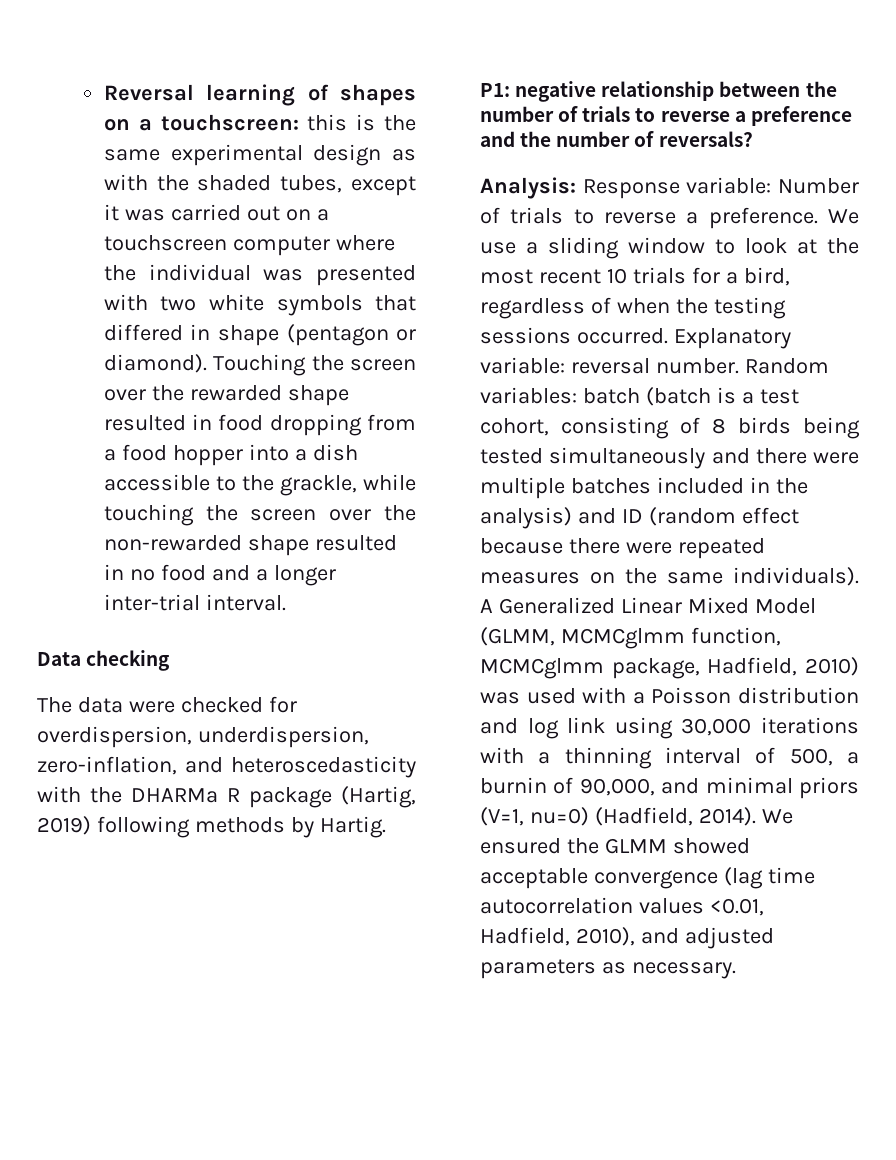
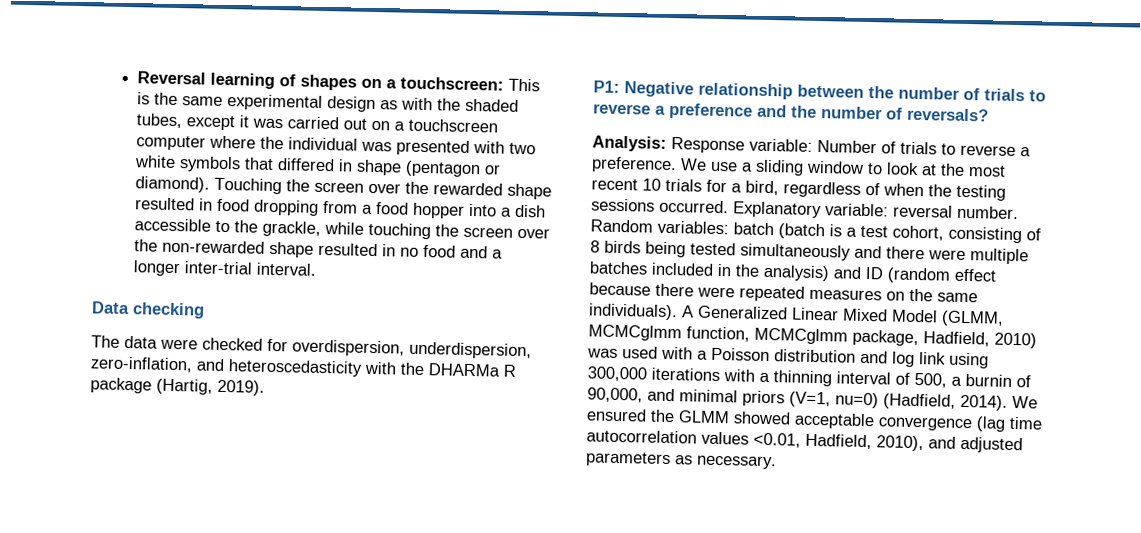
[307,114,348,131] this -> [507,78,540,92] This
[37,816,386,838] 2019) following methods by Hartig. -> [217,379,265,396] 2019).
[515,81,597,102] negative -> [624,81,694,98] Negative
[681,718,752,736] 30,000 -> [587,366,647,382] 300,000

